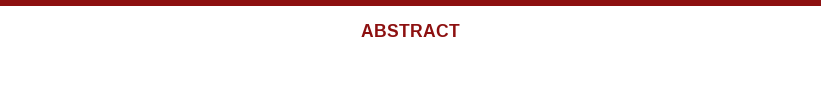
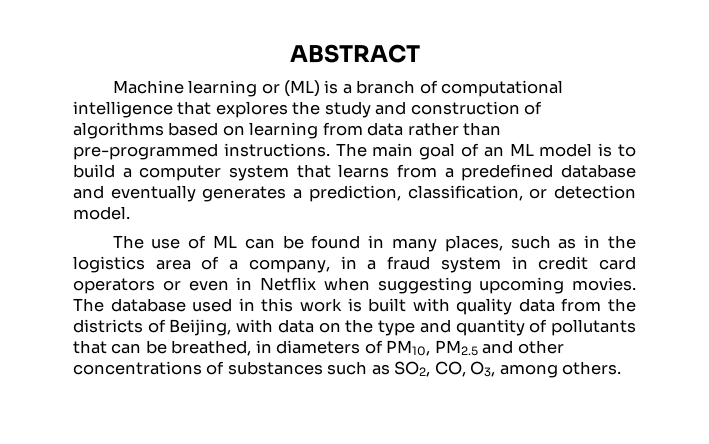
(460, 30) none -> [112,80,564,97] [73,101,543,118] [73,122,502,139] [73,143,636,160] [73,164,636,181] [73,185,636,202] [73,206,130,220] [112,235,636,252] [73,256,637,273] [73,277,636,294] [73,298,636,315] [73,319,637,336] [73,340,564,356] [73,361,622,378] // Machine learning or (ML) is a branch of computational intelligence that explores the study and construction of algorithms based on learning from data rather than pre-programmed instructions. The main goal of an ML model is to build a computer system that learns from a predefined database and eventually generates a prediction, classification, or detection model. // The use of ML can be found in many places, such as in the logistics area of a company, in a fraud system in credit card operators or even in Netflix when suggesting upcoming movies. The database used in this work is built with quality data from the districts of Beijing, with data on the type and quantity of pollutants that can be breathed, in diameters of PM10, PM2.5 and other concentrations of substances such as SO2, CO, O3, among others.

